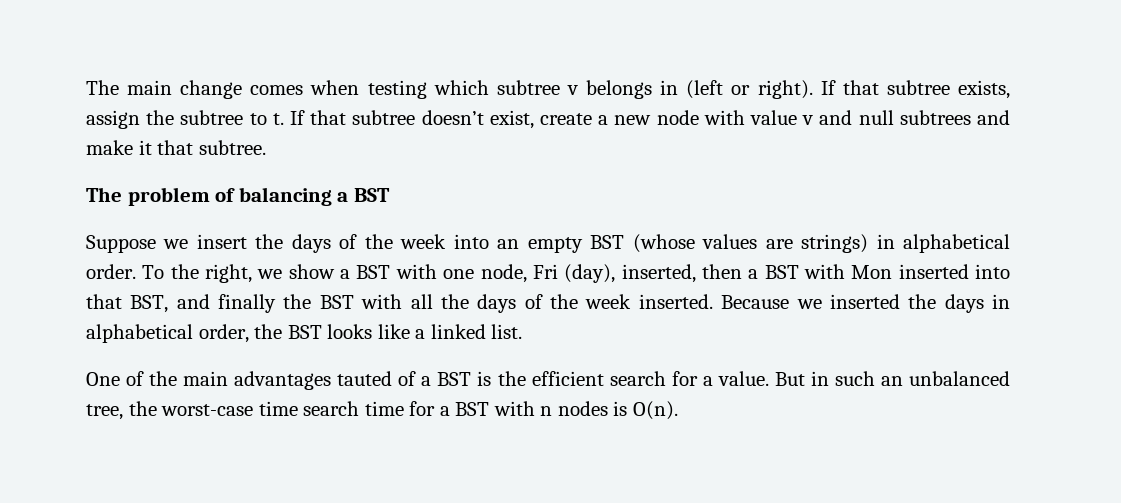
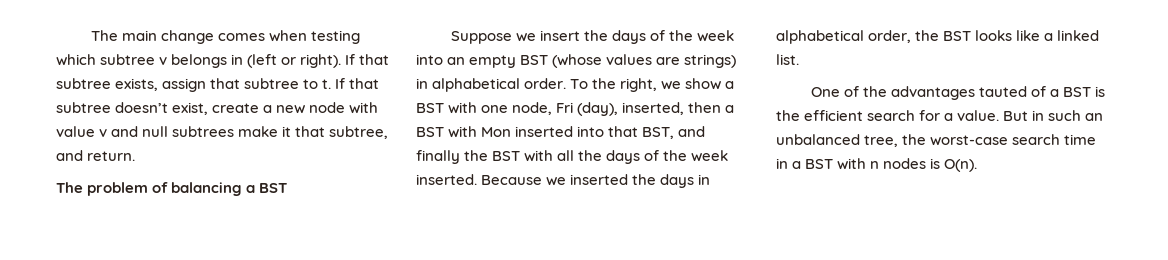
[146,110,175,125] the -> [210,78,241,89] that
[977,110,1011,125] and -> (235, 131) none
[198,140,266,155] subtree. -> [329,126,389,139] [56,150,136,161] subtree, and return.
[183,371,229,386] main -> (887, 91) none
[258,401,298,416] time -> (1009, 140) none
[409,401,436,416] for -> [776,158,788,169] in

